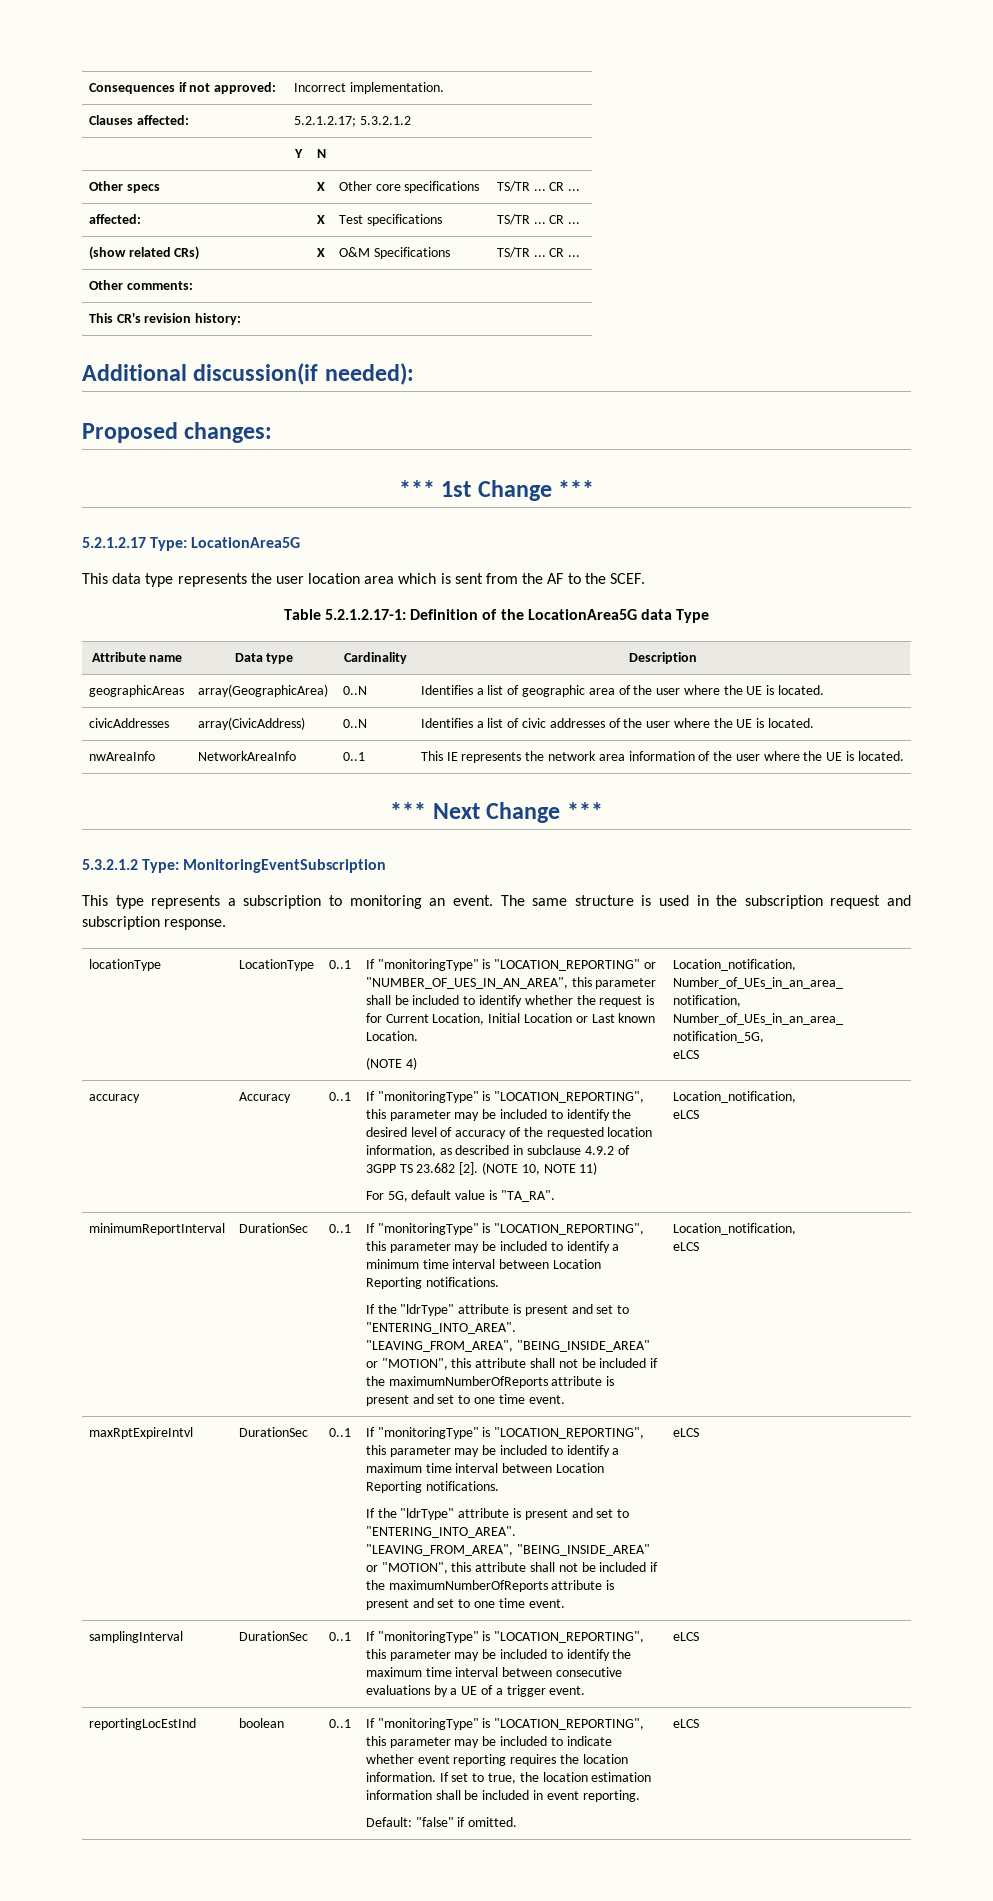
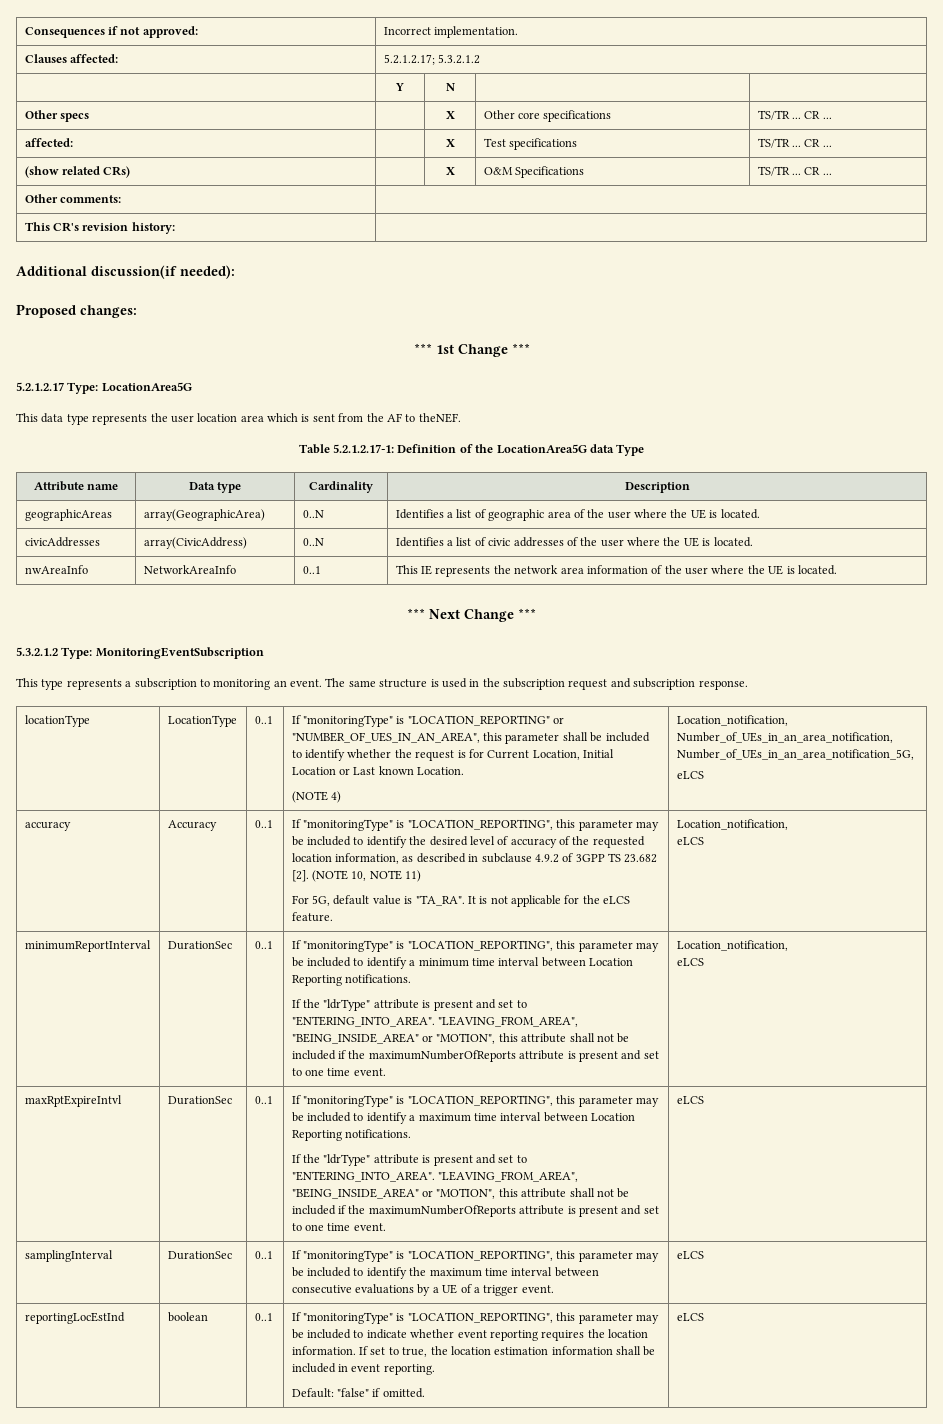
[584,573,645,584] the SCEF. -> [418,413,461,423] theNEF.
(555, 1196) none -> [467,895,631,907] [291,912,333,922] It is not applicable for the eLCS feature.

